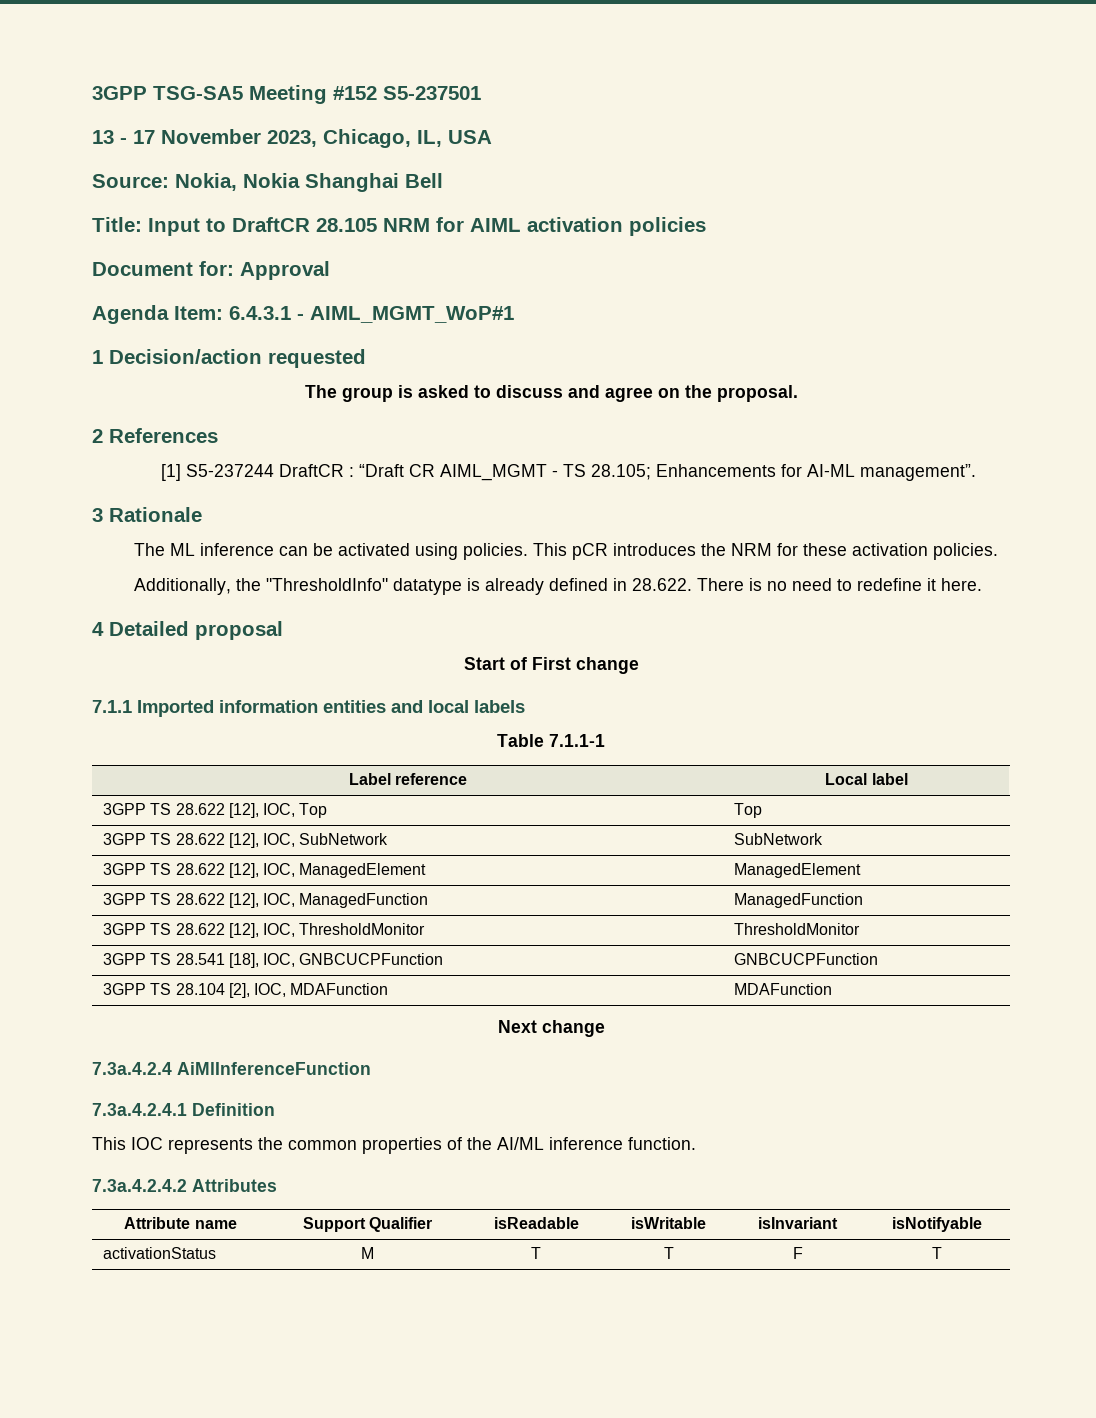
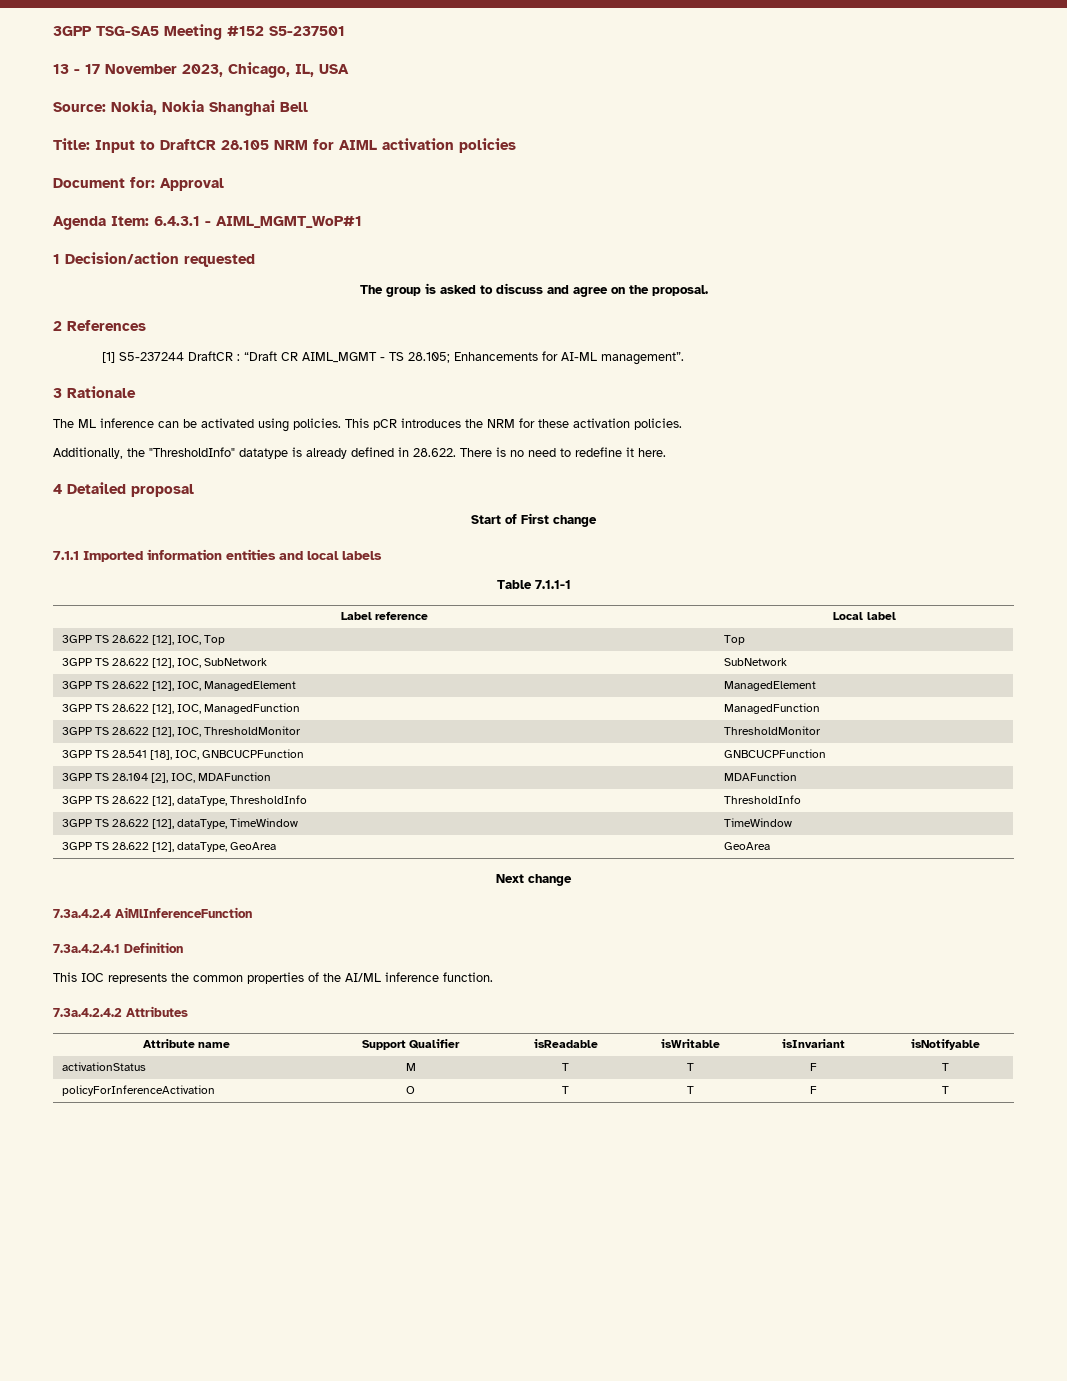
(832, 989) none -> [61,795,308,806] [723,795,801,804] [61,818,299,829] [723,818,792,827] [61,842,277,852] [723,842,770,850] // 3GPP TS 28.622 [12], dataType, ThresholdInfo | ThresholdInfo // 3GPP TS 28.622 [12], dataType, TimeWindow | TimeWindow // 3GPP TS 28.622 [12], dataType, GeoArea | GeoArea
(942, 1253) none -> [61,1085,215,1096] [406,1086,415,1094] [562,1086,569,1094] [686,1086,694,1094] [810,1086,817,1094] [941,1086,949,1094] // policyForInferenceActivation | O | T | T | F | T

